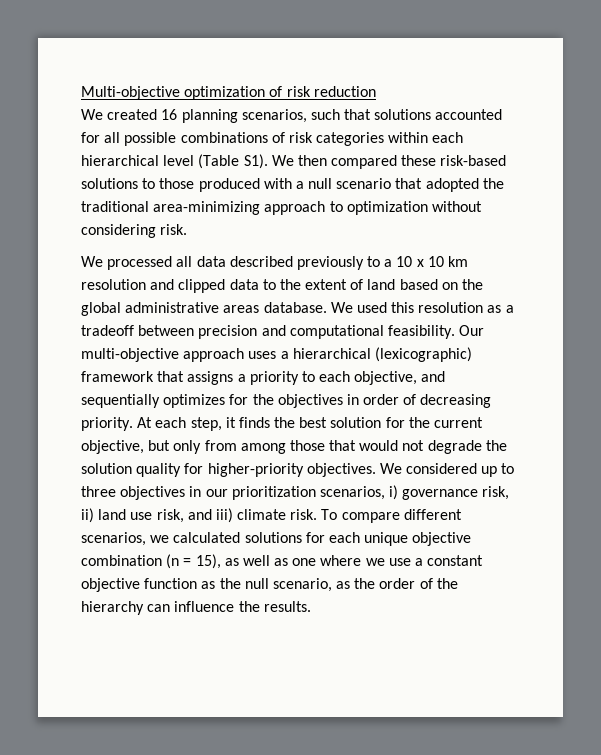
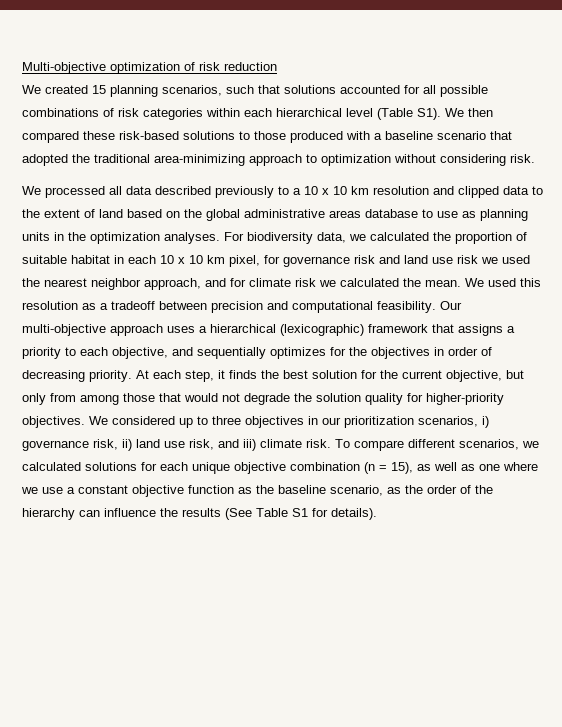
[161,109,178,120] 16 -> [92,85,106,94] 15
[308,178,333,189] null -> [385,131,433,140] baseline
[263,302,327,313] database. -> [365,209,528,221] [22,232,527,244] [22,255,530,267] [22,278,461,290] database to use as planning units in the optimization analyses. For biodiversity data, we calculated the proportion of suitable habitat in each 10 x 10 km pixel, for governance risk and land use risk we used the nearest neighbor approach, and for climate risk we calculated the mean.
[244,578,269,589] null -> [278,485,326,494] baseline
[263,601,311,612] results. -> [182,508,377,520] results (See Table S1 for details).

